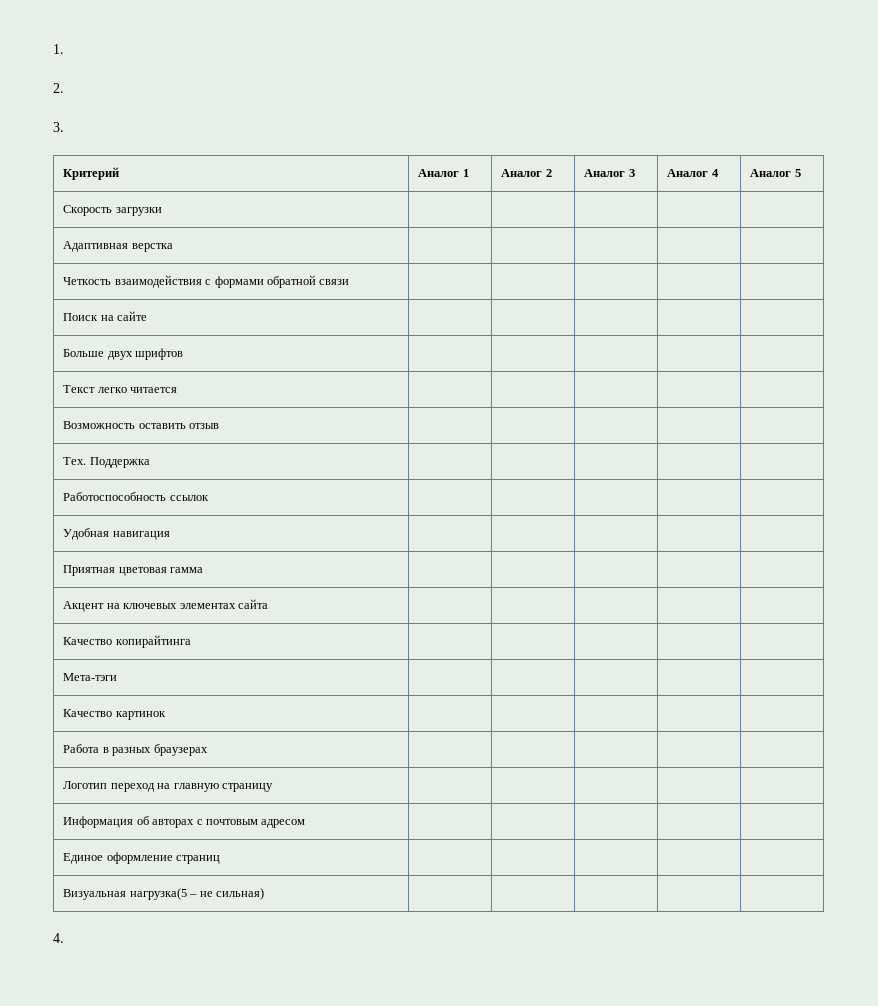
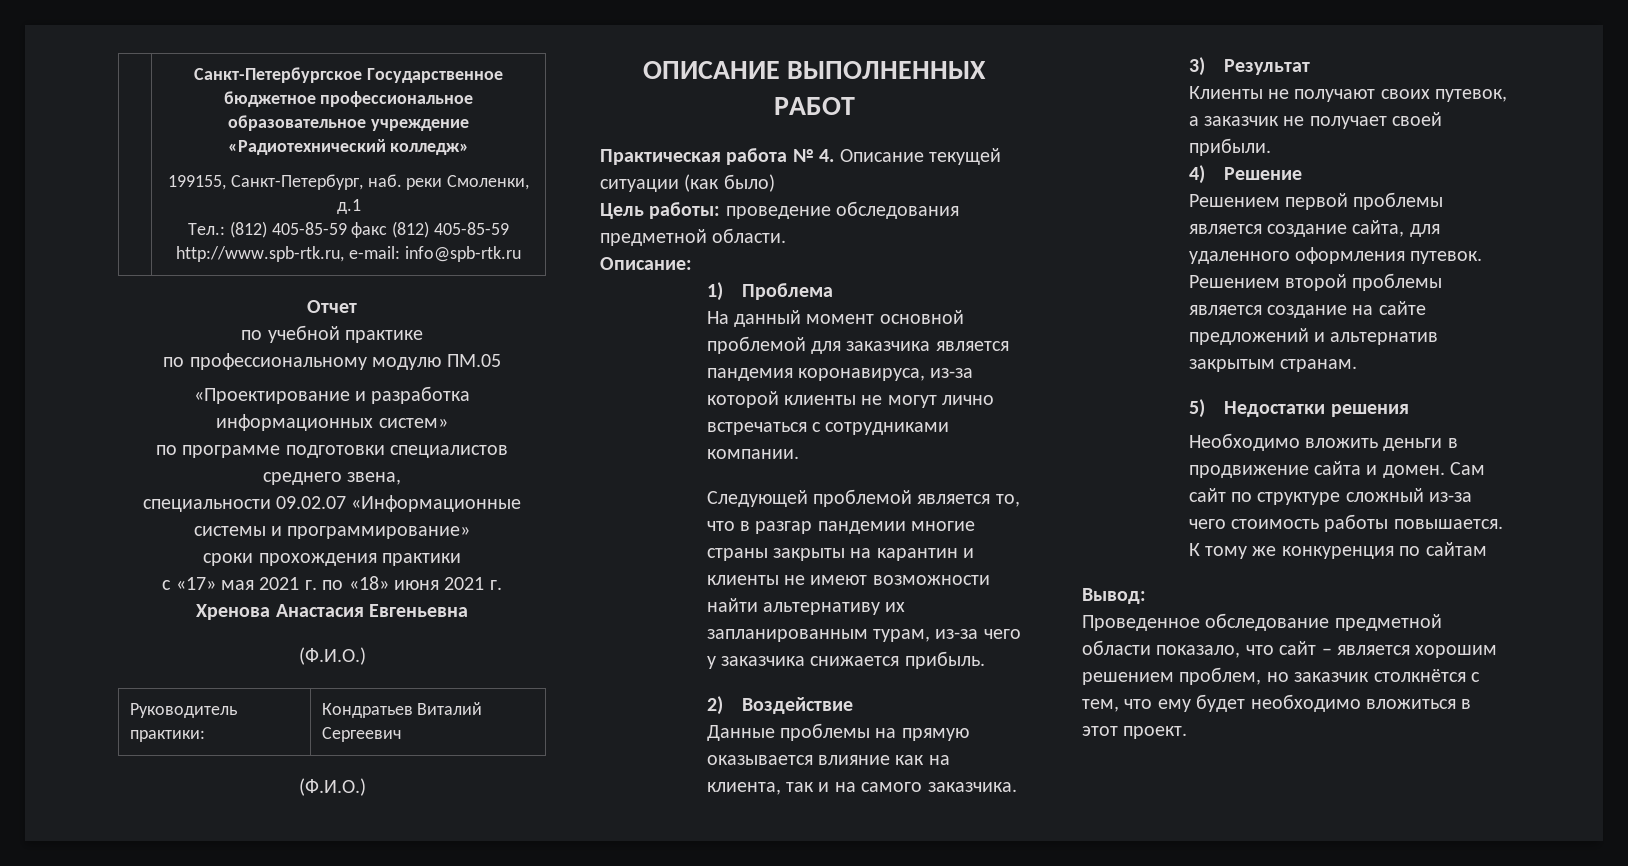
[53,44,64,54] [53,83,64,93] [53,122,64,132] [63,167,120,180] [418,169,469,177] [501,169,552,177] [584,169,635,177] [667,169,719,177] [750,169,801,177] [63,205,162,216] [63,241,173,252] [63,275,350,288] [63,311,148,321] [63,348,184,360] [63,385,178,393] [63,421,220,429] [63,457,150,468] [63,492,209,501] [63,528,170,540] [63,565,204,576] [63,599,268,612] [63,635,191,648] [63,673,118,681] [63,709,166,720] [63,744,208,756] [63,781,273,792] [63,816,306,828] [63,852,221,864] [63,888,264,900] [53,933,64,943] 1. // 2. // 3. // Критерий | Аналог 1 | Аналог 2 | Аналог 3 | Аналог 4 | Аналог 5 // Скорость загрузки | | | | | // Адаптивная верстка | | | | | // Четкость взаимодействия с формами обратной связи | | | | | // Поиск на сайте | | | | | // Больше двух шрифтов | | | | | // Текст легко читается | | | | | // Возможность оставить отзыв | | | | | // Тех. Поддержка | | | | | // Работоспособность ссылок | | | | | // Удобная навигация | | | | | // Приятная цветовая гамма | | | | | // Акцент на ключевых элементах сайта | | | | | // Качество копирайтинга | | | | | // Мета-тэги | | | | | // Качество картинок | | | | | // Работа в разных браузерах | | | | | // Логотип переход на главную страницу | | | | | // Информация об авторах с почтовым адресом | | | | | // Единое оформление страниц | | | | | // Визуальная нагрузка(5 – не сильная) | | | | | // 4. -> [194,67,503,83] [223,91,474,107] [228,115,469,131] [227,139,470,155] [167,174,530,190] [336,199,361,214] [187,221,510,238] [176,246,521,262] [307,300,357,313] [241,325,423,343] [163,353,501,370] [193,386,471,404] [216,414,448,431] [155,445,509,458] [262,472,402,485] [142,495,522,512] [193,526,471,539] [203,553,461,566] [162,576,502,590] [196,604,468,620] [298,647,366,665] [129,703,237,718] [129,730,205,742] [321,702,483,718] [321,727,401,742] [298,778,366,796] [642,61,987,79] [773,97,855,115] [600,148,1001,165] [600,174,775,192] [600,201,960,219] [600,228,787,246] [600,257,692,270] [706,282,834,301] [706,310,964,327] [706,336,1009,354] [706,368,974,381] [706,391,995,408] [706,422,950,435] [706,449,799,459] [706,489,1020,507] [706,521,976,534] [706,548,975,561] [706,575,990,585] [706,598,906,615] [706,629,1021,642] [706,651,985,669] [706,696,854,715] [706,723,969,741] [706,755,950,765] [706,782,1017,795] [1188,57,1311,76] [1188,86,1508,102] [1188,112,1443,129] [1188,138,1271,156] [1188,165,1303,184] [1188,192,1444,210] [1188,220,1440,237] [1188,247,1483,264] [1188,273,1443,291] [1188,301,1426,318] [1188,328,1439,345] [1188,359,1358,372] [1188,399,1409,418] [1188,433,1458,451] [1188,461,1486,478] [1188,488,1473,505] [1188,514,1503,532] [1188,542,1487,559] [1082,588,1146,604] [1082,613,1442,631] [1082,640,1498,658] [1082,667,1480,685] [1082,694,1472,712] [1082,726,1188,739] | Санкт-Петербургское Государственное бюджетное профессиональное образовательное учреждение «Радиотехнический колледж» // 199155, Санкт-Петербург, наб. реки Смоленки, д.1 // Тел.: (812) 405-85-59 факс (812) 405-85-59 http://www.spb-rtk.ru, e-mail: info@spb-rtk.ru // Отчет // по учебной практике // по профессиональному модулю ПМ.05 // «Проектирование и разработка информационных систем» // по программе подготовки специалистов среднего звена, // специальности 09.02.07 «Информационные системы и программирование» // сроки прохождения практики // с «17» мая 2021 г. по «18» июня 2021 г. // Хренова Анастасия Евгеньевна // (Ф.И.О.) // Руководитель практики: | Кондратьев Виталий Сергеевич // (Ф.И.О.) // ОПИСАНИЕ ВЫПОЛНЕННЫХ РАБОТ // Практическая работа № 4. Описание текущей ситуации (как было) // Цель работы: проведение обследования предметной области. // Описание: // 1) Проблема // На данный момент основной проблемой для заказчика является пандемия коронавируса, из-за которой клиенты не могут лично встречаться с сотрудниками компании. // Следующей проблемой является то, что в разгар пандемии многие страны закрыты на карантин и клиенты не имеют возможности найти альтернативу их запланированным турам, из-за чего у заказчика снижается прибыль. // 2) Воздействие // Данные проблемы на прямую оказывается влияние как на клиента, так и на самого заказчика. // 3) Результат // Клиенты не получают своих путевок, а заказчик не получает своей прибыли. // 4) Решение // Решением первой проблемы является создание сайта, для удаленного оформления путевок. Решением второй проблемы является создание на сайте предложений и альтернатив закрытым странам. // 5) Недостатки решения // Необходимо вложить деньги в продвижение сайта и домен. Сам сайт по структуре сложный из-за чего стоимость работы повышается. К тому же конкуренция по сайтам // Вывод: // Проведенное обследование предметной области показало, что сайт – является хорошим решением проблем, но заказчик столкнётся с тем, что ему будет необходимо вложиться в этот проект.

